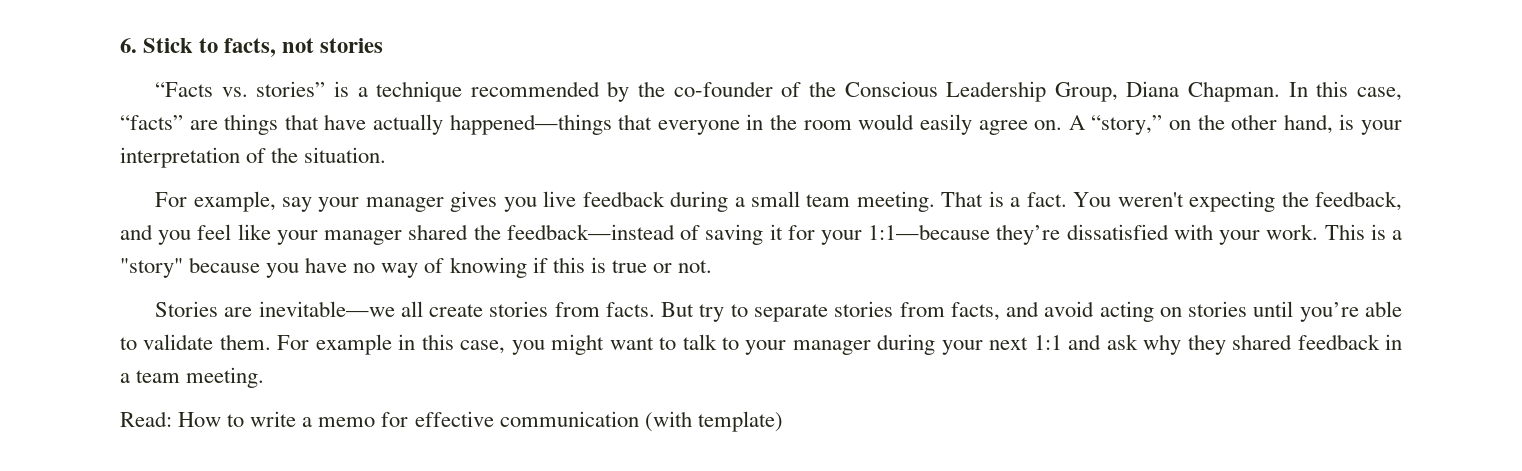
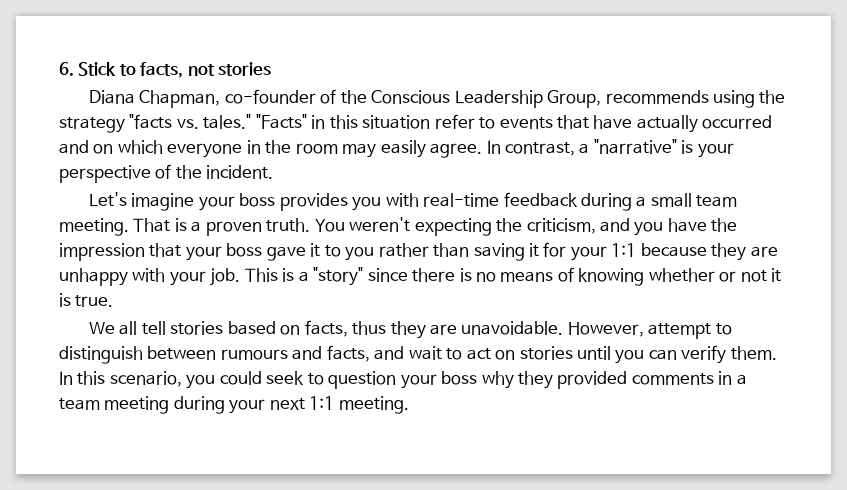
[155,81,666,102] “Facts vs. stories” is a technique recommended by the -> [88,90,221,108] Diana Chapman,
[1126,81,1403,102] [120,114,1333,135] Diana Chapman. In this case, “facts” are things that have actually happened—things that everyone in the room would easily agree on. A “story,” on the other hand, -> [605,90,786,108] [59,114,773,133] [59,139,677,158] recommends using the strategy "facts vs. tales." "Facts" in this situation refer to events that have actually occurred and on which everyone in the room may easily agree. In contrast, a "narrative"
[120,147,387,168] [155,191,577,212] interpretation of the situation. // For example, say your manager gives you live -> [59,164,274,183] [88,192,500,211] perspective of the incident. // Let's imagine your boss provides you with real-time
[1026,192,1067,207] fact. -> [205,218,311,236] proven truth.
[1315,191,1403,211] feedback, -> [526,218,596,234] criticism,
[197,224,1169,245] feel like your manager shared the feedback—instead of saving it for your 1:1—because they’re dissatisfied -> [667,218,738,232] [59,242,778,261] [59,268,128,286] have the impression that your boss gave it to you rather than saving it for your 1:1 because they are unhappy
[1266,224,1319,240] work. -> [210,268,241,286] job.
[189,257,712,278] [155,301,1402,322] [120,334,1403,355] [120,367,265,388] [120,411,783,432] because you have no way of knowing if this is true or not. // Stories are inevitable—we all create stories from facts. But try to separate stories from facts, and avoid acting on stories until you’re able to validate them. For example in this case, you might want to talk to your manager during your next 1:1 and ask why they shared feedback in a team meeting. // Read: How to write a memo for effective communication (with template) -> [367,267,782,286] [59,293,114,307] [88,320,732,339] [59,345,777,364] [59,371,747,389] [59,396,409,414] since there is no means of knowing whether or not it is true. // We all tell stories based on facts, thus they are unavoidable. However, attempt to distinguish between rumours and facts, and wait to act on stories until you can verify them. In this scenario, you could seek to question your boss why they provided comments in a team meeting during your next 1:1 meeting.

